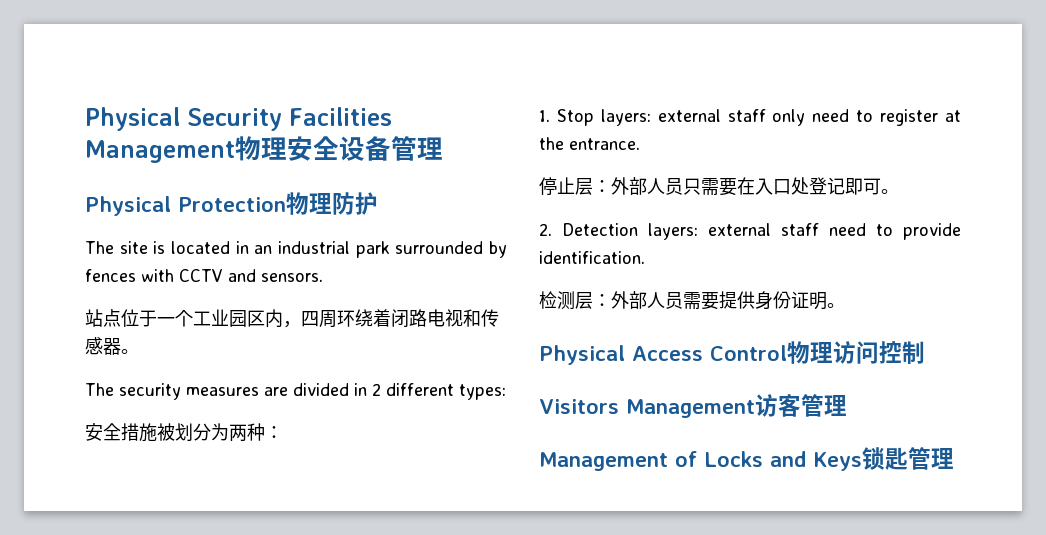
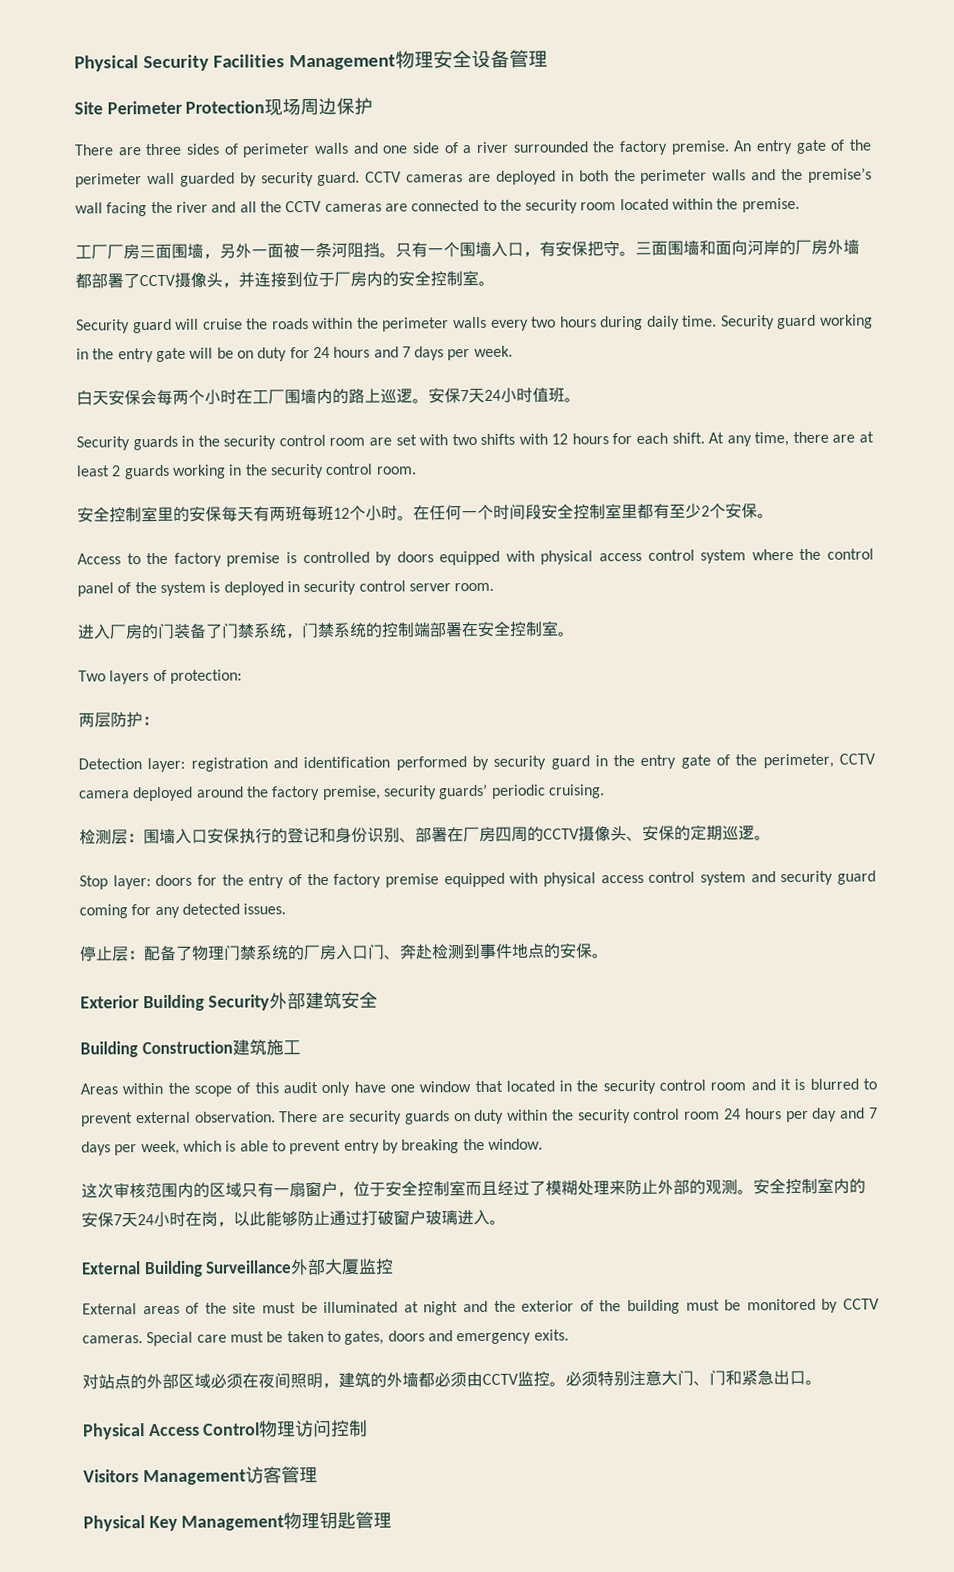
[85,192,378,216] [85,241,508,258] [85,269,323,282] [85,309,499,328] [85,337,139,355] [85,383,506,400] [85,423,283,442] [539,109,962,126] [539,137,640,150] [539,177,899,196] [539,223,961,240] [539,251,645,264] [539,291,827,310] Physical Protection物理防护 // The site is located in an industrial park surrounded by fences with CCTV and sensors. // 站点位于一个工业园区内，四周环绕着闭路电视和传感器。 // The security measures are divided in 2 different types: // 安全措施被划分为两种： // 1. Stop layers: external staff only need to register at the entrance. // 停止层：外部人员只需要在入口处登记即可。 // 2. Detection layers: external staff need to provide identification. // 检测层：外部人员需要提供身份证明 -> [74,97,374,116] [74,139,872,158] [75,167,872,188] [75,197,800,217] [75,239,860,260] [75,269,495,289] [76,314,873,334] [76,345,513,363] [76,387,581,406] [76,431,875,451] [76,463,417,480] [77,502,774,523] [77,548,875,567] [77,580,495,597] [77,620,575,640] [78,669,242,685] [78,712,159,728] [78,753,876,773] [79,783,605,802] [79,824,771,845] [79,870,876,890] [79,903,287,919] [79,942,609,962] [80,991,379,1012] [80,1039,301,1058] [80,1078,878,1097] [81,1107,878,1127] [81,1138,543,1156] [81,1177,866,1199] [81,1209,506,1228] [81,1258,395,1278] [82,1298,881,1316] [82,1329,569,1347] [82,1369,806,1390] Site Perimeter Protection现场周边保护 // There are three sides of perimeter walls and one side of a river surrounded the factory premise. An entry gate of the perimeter wall guarded by security guard. CCTV cameras are deployed in both the perimeter walls and the premise’s wall facing the river and all the CCTV cameras are connected to the security room located within the premise. // 工厂厂房三面围墙，另外一面被一条河阻挡。只有一个围墙入口，有安保把守。三面围墙和面向河岸的厂房外墙都部署了CCTV摄像头，并连接到位于厂房内的安全控制室。 // Security guard will cruise the roads within the perimeter walls every two hours during daily time. Security guard working in the entry gate will be on duty for 24 hours and 7 days per week. // 白天安保会每两个小时在工厂围墙内的路上巡逻。安保7天24小时值班。 // Security guards in the security control room are set with two shifts with 12 hours for each shift. At any time, there are at least 2 guards working in the security control room. // 安全控制室里的安保每天有两班每班12个小时。在任何一个时间段安全控制室里都有至少2个安保。 // Access to the factory premise is controlled by doors equipped with physical access control system where the control panel of the system is deployed in security control server room. // 进入厂房的门装备了门禁系统，门禁系统的控制端部署在安全控制室。 // Two layers of protection: // 两层防护： // Detection layer: registration and identification performed by security guard in the entry gate of the perimeter, CCTV camera deployed around the factory premise, security guards’ periodic cruising. // 检测层：围墙入口安保执行的登记和身份识别、部署在厂房四周的CCTV摄像头、安保的定期巡逻。 // Stop layer: doors for the entry of the factory premise equipped with physical access control system and security guard coming for any detected issues. // 停止层：配备了物理门禁系统的厂房入口门、奔赴检测到事件地点的安保。 // Exterior Building Security外部建筑安全 // Building Construction建筑施工 // Areas within the scope of this audit only have one window that located in the security control room and it is blurred to prevent external observation. There are security guards on duty within the security control room 24 hours per day and 7 days per week, which is able to prevent entry by breaking the window. // 这次审核范围内的区域只有一扇窗户，位于安全控制室而且经过了模糊处理来防止外部的观测。安全控制室内的安保7天24小时在岗，以此能够防止通过打破窗户玻璃进入。 // External Building Surveillance外部大厦监控 // External areas of the site must be illuminated at night and the exterior of the building must be monitored by CCTV cameras. Special care must be taken to gates, doors and emergency exits. // 对站点的外部区域必须在夜间照明，建筑的外墙都必须由CCTV监控。必须特别注意大门、门和紧急出口
[539,447,885,471] Management of Locks and Keys锁 -> [83,1511,339,1532] Physical Key Management物理钥

